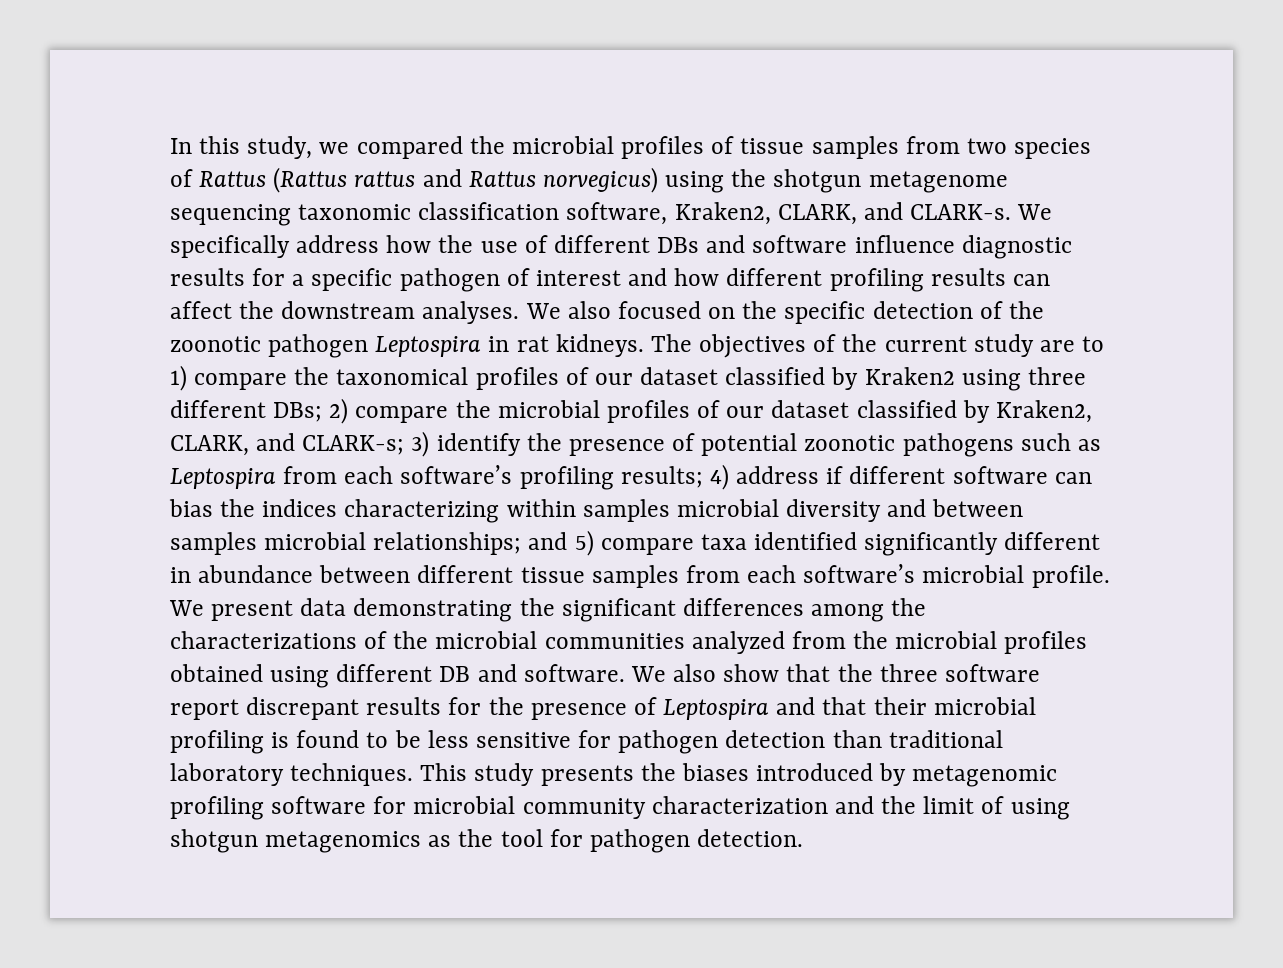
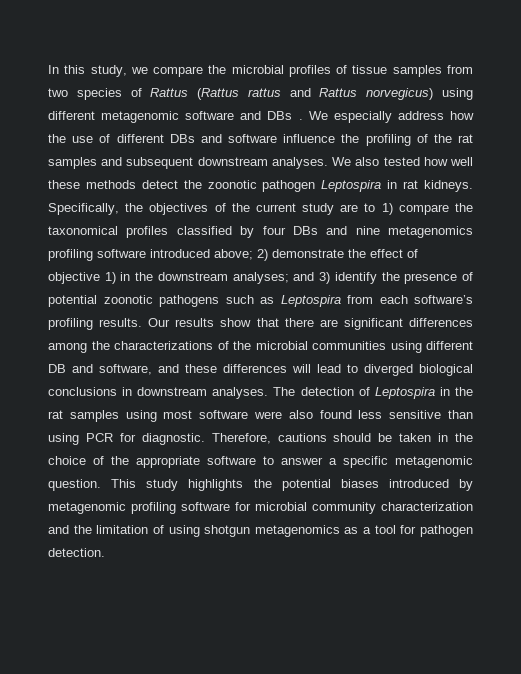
[356,136,463,159] compared -> [153,66,204,77] compare
[731,169,1008,193] [170,202,1053,226] [170,235,290,258] the shotgun metagenome sequencing taxonomic classification software, Kraken2, CLARK, and CLARK-s. We specifically -> [48,111,392,123] different metagenomic software and DBs . We especially
[961,235,1072,259] [170,268,1050,292] [170,301,1003,324] diagnostic results for a specific pathogen of interest and how different profiling results can affect the downstream analyses. We also focused on the specific detection of -> [341,134,474,146] [48,157,474,169] [48,180,178,189] the profiling of the rat samples and subsequent downstream analyses. We also tested how well these methods detect
[650,334,692,352] The -> [48,203,144,215] Specifically, the
[565,367,1086,391] [170,398,1092,424] [170,433,405,456] of our dataset classified by Kraken2 using three different DBs; 2) compare the microbial profiles of our dataset classified by Kraken2, CLARK, and CLARK-s; -> [176,226,473,238] [48,249,418,261] [48,272,315,284] classified by four DBs and nine metagenomics profiling software introduced above; 2) demonstrate the effect of objective 1) in the downstream analyses; and
[620,464,1092,490] [169,499,1024,523] [170,530,1101,556] [170,564,1110,588] [169,598,555,622] results; 4) address if different software can bias the indices characterizing within samples microbial diversity and between samples microbial relationships; and 5) compare taxa identified significantly different in abundance between different tissue samples from each software’s microbial profile. We present data demonstrating the -> [99,318,338,327] results. Our results show that there are
[691,631,1088,654] [170,664,1040,688] [170,697,1036,720] [170,730,1003,754] [170,763,676,786] analyzed from the microbial profiles obtained using different DB and software. We also show that the three software report discrepant results for the presence of Leptospira and that their microbial profiling is found to be less sensitive for pathogen detection than traditional laboratory techniques. This study presents the -> [390,341,473,353] [48,364,473,376] [48,387,473,399] [48,410,474,422] [48,433,473,445] [48,456,473,468] [48,479,331,491] using different DB and software, and these differences will lead to diverged biological conclusions in downstream analyses. The detection of Leptospira in the rat samples using most software were also found less sensitive than using PCR for diagnostic. Therefore, cautions should be taken in the choice of the appropriate software to answer a specific metagenomic question. This study highlights the potential
[923,796,975,814] limit -> [96,525,149,534] limitation
[458,829,494,847] the -> [363,527,372,534] a

